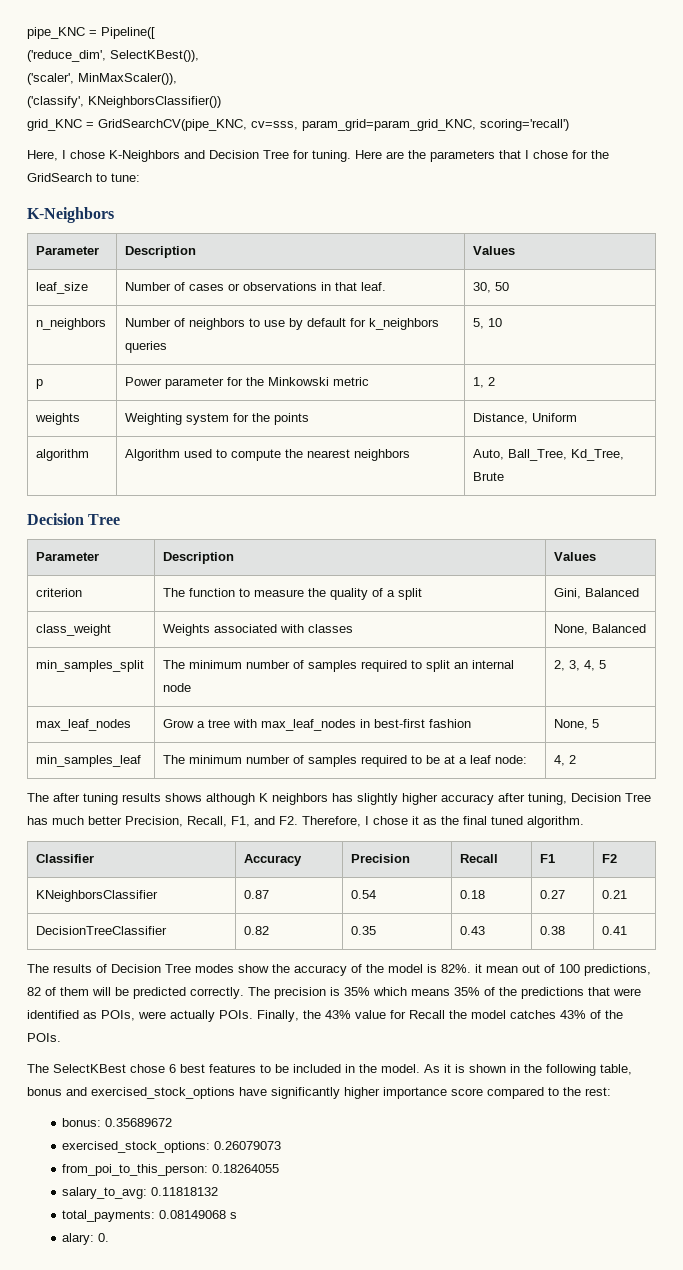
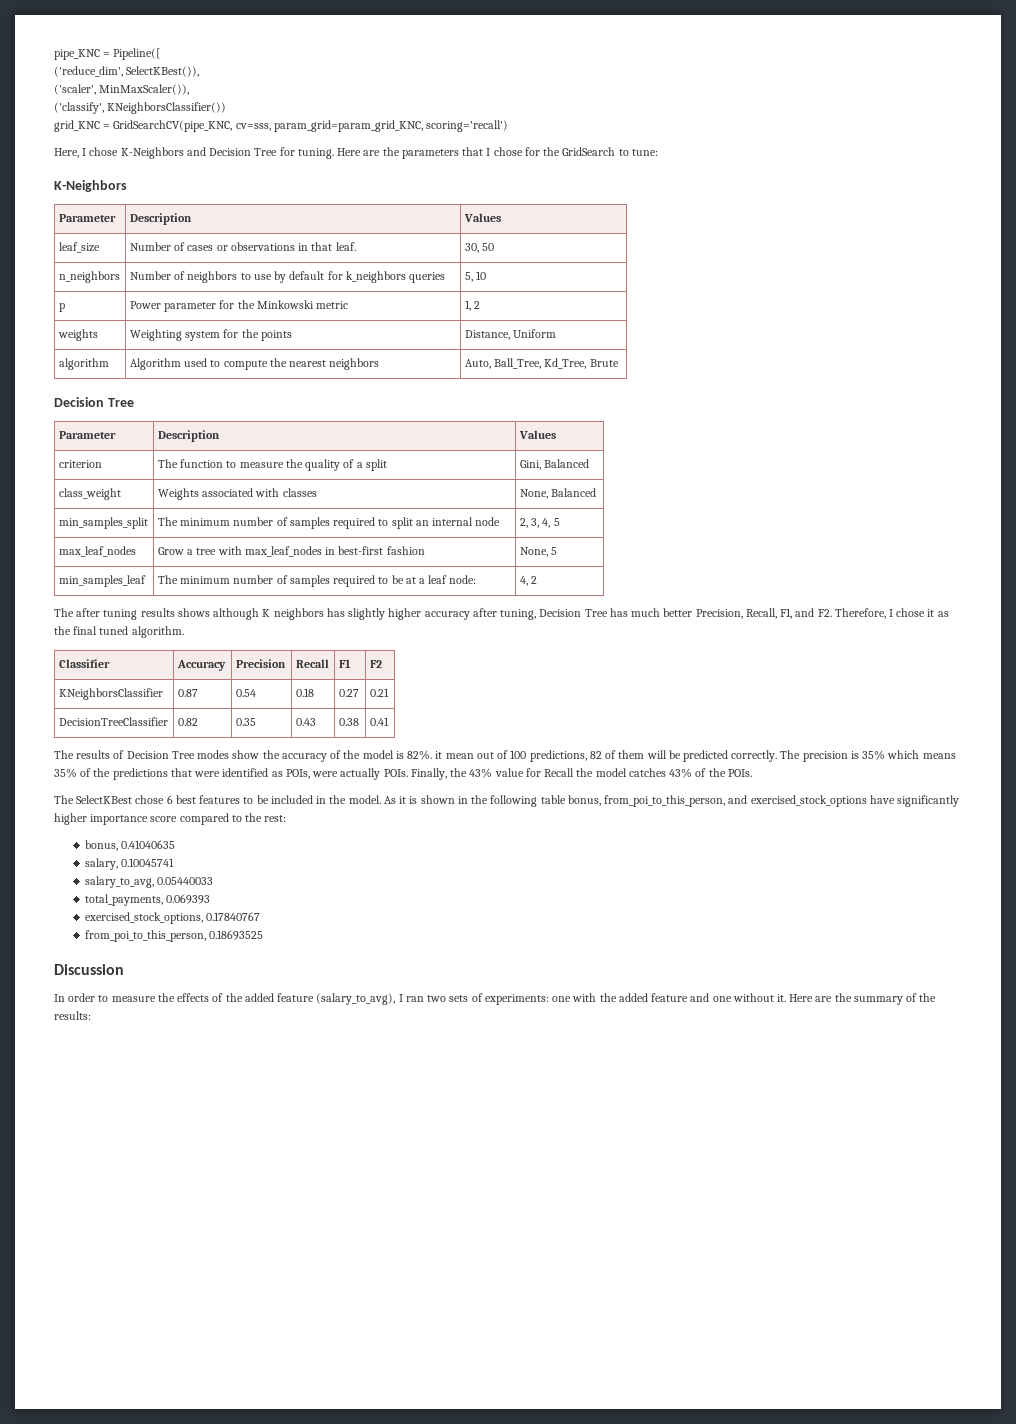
[600,1064,632,1075] [27,1087,62,1096] table, bonus -> [540,795,726,807] table bonus, from_poi_to_this_person,
[62,1118,173,1127] [62,1141,282,1153] [62,1164,280,1176] [62,1187,219,1199] [62,1210,238,1222] [62,1233,110,1245] bonus: 0.35689672 // exercised_stock_options: 0.26079073 // from_poi_to_this_person: 0.18264055 // salary_to_avg: 0.11818132 // total_payments: 0.08149068 s // alary: 0. -> [85,840,176,851] [85,858,175,870] [85,876,214,888] [85,894,211,906] [85,912,261,924] [85,930,264,942] [54,964,124,975] [54,993,937,1005] [54,1011,91,1020] bonus, 0.41040635 // salary, 0.10045741 // salary_to_avg, 0.05440033 // total_payments, 0.069393 // exercised_stock_options, 0.17840767 // from_poi_to_this_person, 0.18693525 // Discussion // In order to measure the effects of the added feature (salary_to_avg), I ran two sets of experiments: one with the added feature and one without it. Here are the summary of the results:

